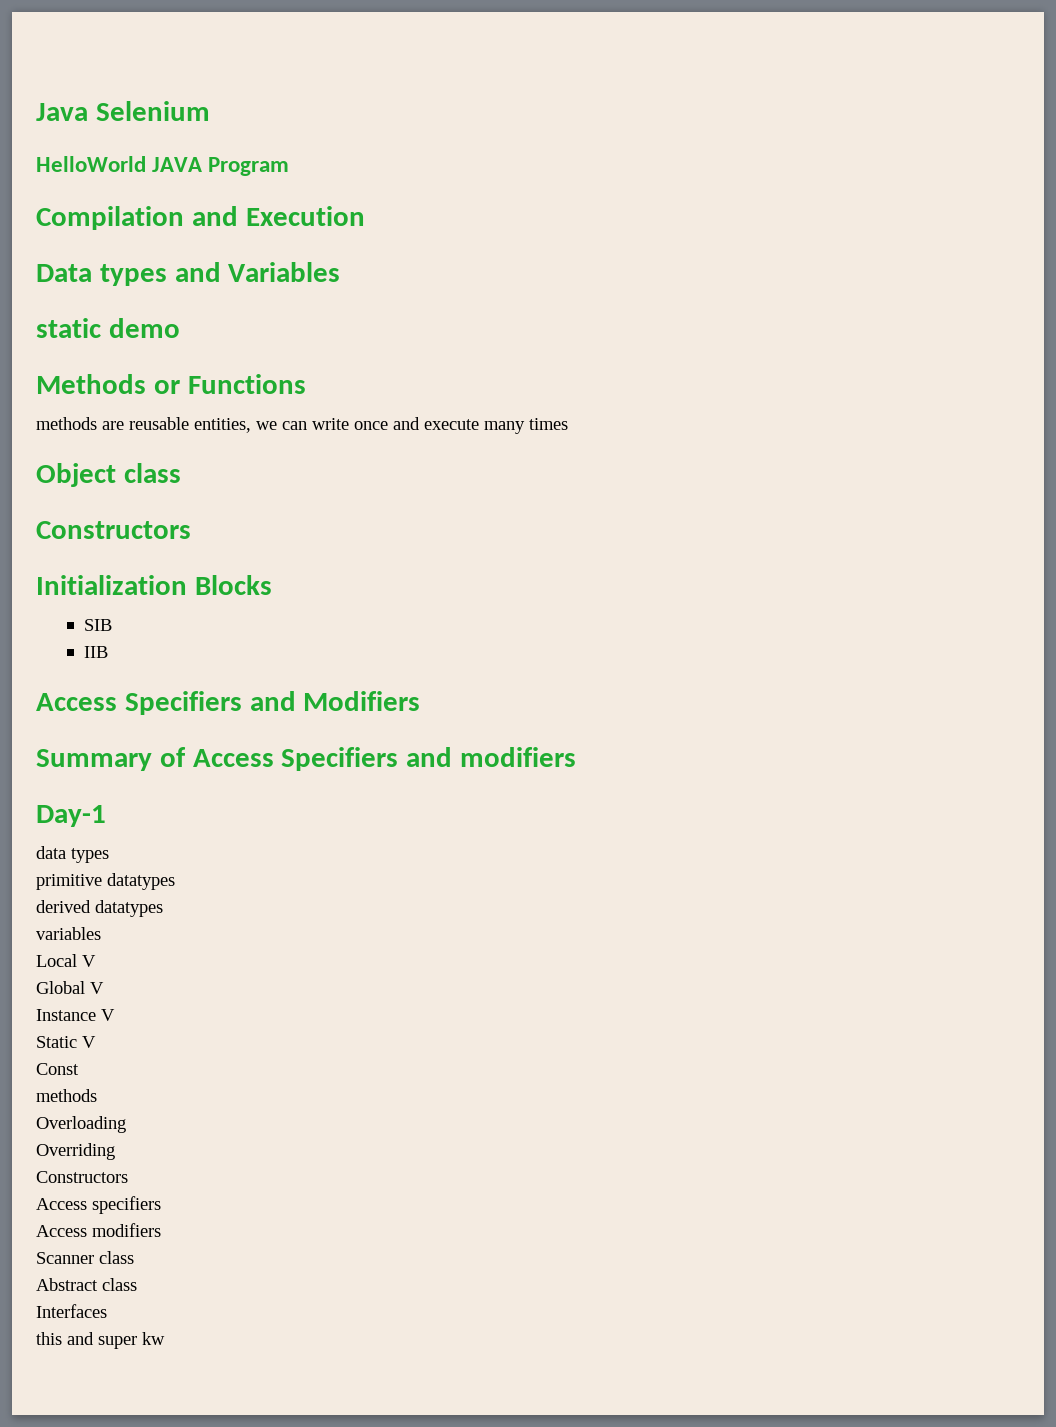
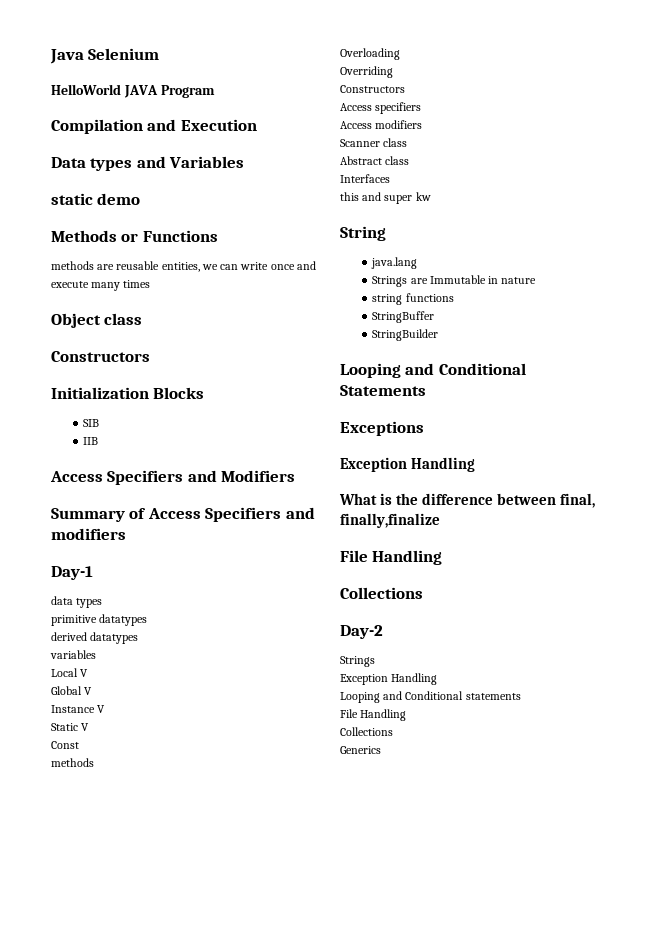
(165, 1338) none -> [340,226,386,241] [371,257,418,269] [372,275,537,287] [372,293,454,305] [372,311,435,323] [372,329,439,341] [340,363,526,378] [340,385,426,396] [340,421,424,436] [340,457,476,472] [339,493,596,508] [340,513,440,528] [340,550,443,565] [340,587,423,599] [340,625,383,639] [340,656,375,667] [340,673,438,685] [340,691,521,703] [340,709,407,721] [340,727,393,736] [340,746,381,754] // String // java.lang // Strings are Immutable in nature // string functions // StringBuffer // StringBuilder // Looping and Conditional Statements // Exceptions // Exception Handling // What is the difference between final, finally,finalize // File Handling // Collections // Day-2 // Strings // Exception Handling // Looping and Conditional statements // File Handling // Collections // Generics

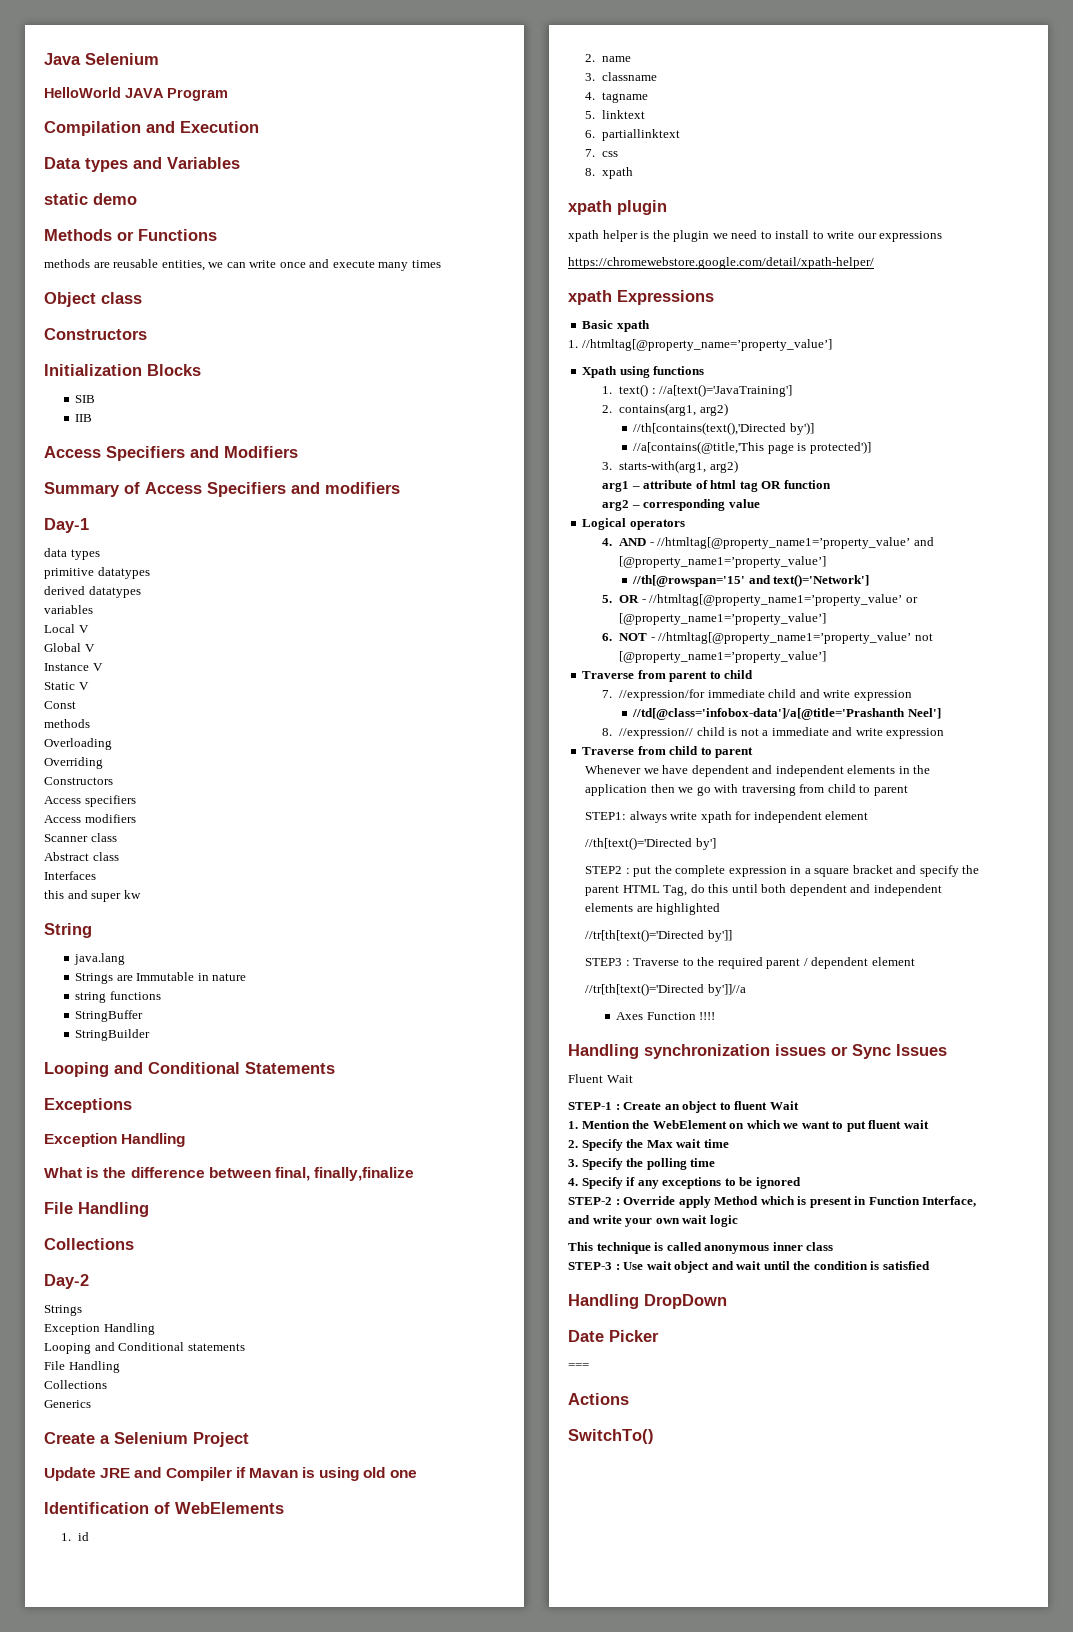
(381, 750) none -> [44,1432,249,1447] [44,1467,417,1481] [44,1502,284,1514] [61,1532,90,1541] [585,54,632,62] [585,72,658,81] [585,92,649,103] [585,110,646,119] [585,129,681,141] [585,149,619,157] [585,167,634,179] [568,200,667,215] [568,230,943,242] [568,257,874,269] [568,290,714,305] [582,320,650,332] [568,339,832,351] [582,366,705,378] [602,384,793,397] [602,403,728,416] [633,422,814,435] [633,441,871,454] [602,460,738,473] [602,480,831,492] [602,499,760,511] [582,518,685,530] [602,537,934,549] [619,556,827,568] [632,574,870,587] [602,594,918,606] [619,613,827,625] [602,632,933,644] [619,651,827,663] [582,670,754,682] [602,689,912,701] [632,708,941,720] [602,727,945,739] [582,746,754,758] [585,765,931,777] [585,784,908,796] [585,811,869,823] [585,837,716,850] [585,865,980,877] [585,884,942,896] [585,903,721,915] [585,929,732,942] [585,957,915,969] [585,983,746,996] [616,1012,716,1020] [568,1044,947,1059] [568,1074,633,1083] [568,1101,799,1113] [568,1120,929,1132] [568,1139,729,1151] [568,1158,716,1170] [568,1177,801,1189] [568,1196,977,1208] [568,1215,738,1227] [568,1242,834,1254] [568,1261,930,1273] [568,1294,727,1309] [568,1330,659,1342] [568,1363,589,1369] [568,1393,629,1405] [568,1429,654,1444] // Create a Selenium Project // Update JRE and Compiler if Mavan is using old one // Identification of WebElements // 1. id // 2. name // 3. classname // 4. tagname // 5. linktext // 6. partiallinktext // 7. css // 8. xpath // xpath plugin // xpath helper is the plugin we need to install to write our expressions // https://chromewebstore.google.com/detail/xpath-helper/ // xpath Expressions // Basic xpath // 1. //htmltag[@property_name=’property_value’] // Xpath using functions // 1. text() : //a[text()='JavaTraining'] // 2. contains(arg1, arg2) // //th[contains(text(),'Directed by')] // //a[contains(@title,'This page is protected')] // 3. starts-with(arg1, arg2) // arg1 – attribute of html tag OR function // arg2 – corresponding value // Logical operators // 4. AND - //htmltag[@property_name1=’property_value’ and [@property_name1=’property_value’] // //th[@rowspan='15' and text()='Network'] // 5. OR - //htmltag[@property_name1=’property_value’ or [@property_name1=’property_value’] // 6. NOT - //htmltag[@property_name1=’property_value’ not [@property_name1=’property_value’] // Traverse from parent to child // 7. //expression/for immediate child and write expression // //td[@class='infobox-data']/a[@title='Prashanth Neel'] // 8. //expression// child is not a immediate and write expression // Traverse from child to parent // Whenever we have dependent and independent elements in the application then we go with traversing from child to parent // STEP1: always write xpath for independent element // //th[text()='Directed by'] // STEP2 : put the complete expression in a square bracket and specify the parent HTML Tag, do this until both dependent and independent elements are highlighted // //tr[th[text()='Directed by']] // STEP3 : Traverse to the required parent / dependent element // //tr[th[text()='Directed by']]//a // Axes Function !!!! // Handling synchronization issues or Sync Issues // Fluent Wait // STEP-1 : Create an object to fluent Wait // 1. Mention the WebElement on which we want to put fluent wait // 2. Specify the Max wait time // 3. Specify the polling time // 4. Specify if any exceptions to be ignored // STEP-2 : Override apply Method which is present in Function Interface, and write your own wait logic // This technique is called anonymous inner class // STEP-3 : Use wait object and wait until the condition is satisfied // Handling DropDown // Date Picker // === // Actions // SwitchTo()

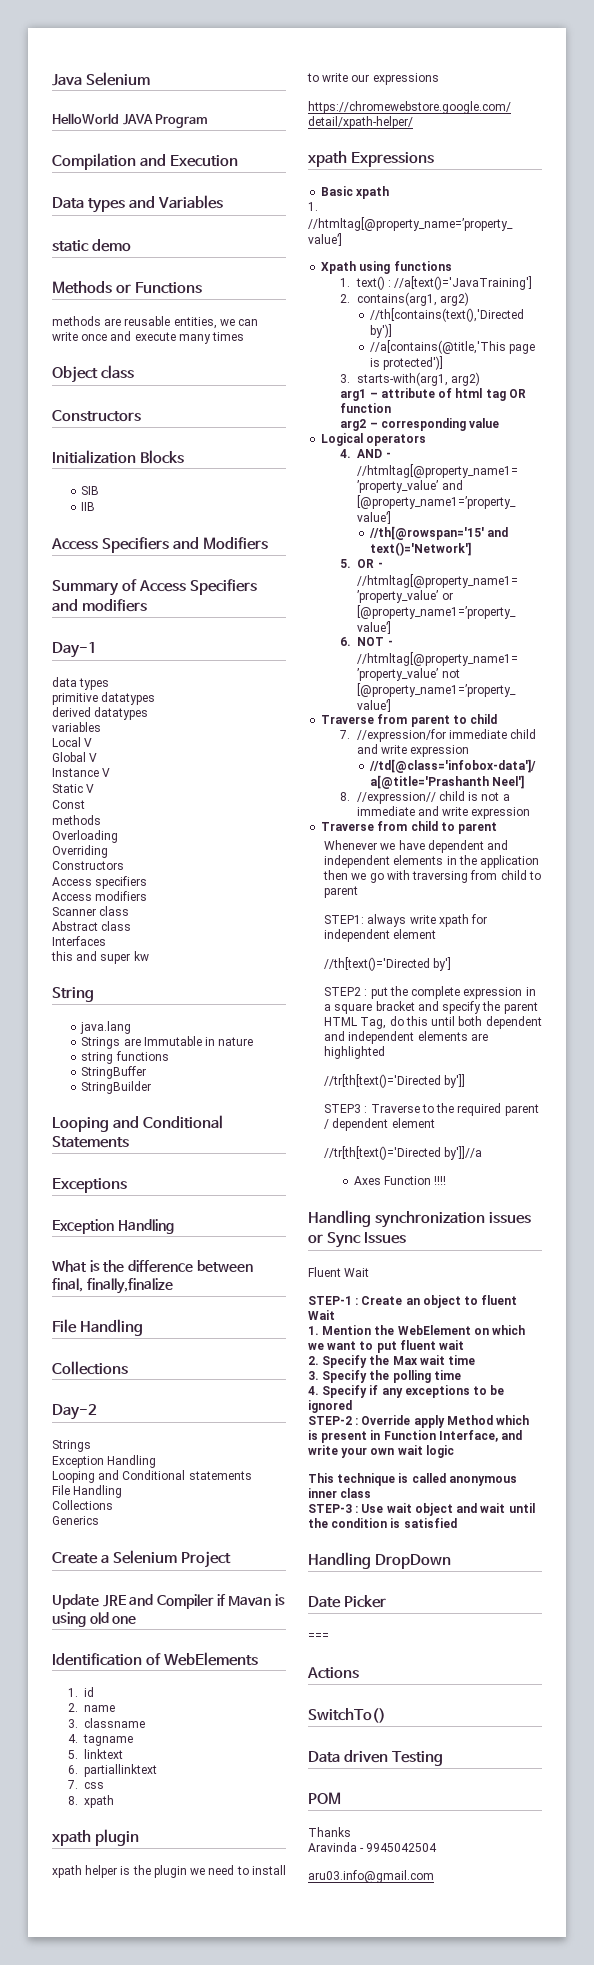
(654, 1436) none -> [308,1750,443,1766] [308,1792,341,1804] [308,1827,351,1837] [308,1842,438,1852] [308,1870,434,1883] // Data driven Testing // POM // Thanks // Aravinda - 9945042504 // aru03.info@gmail.com

